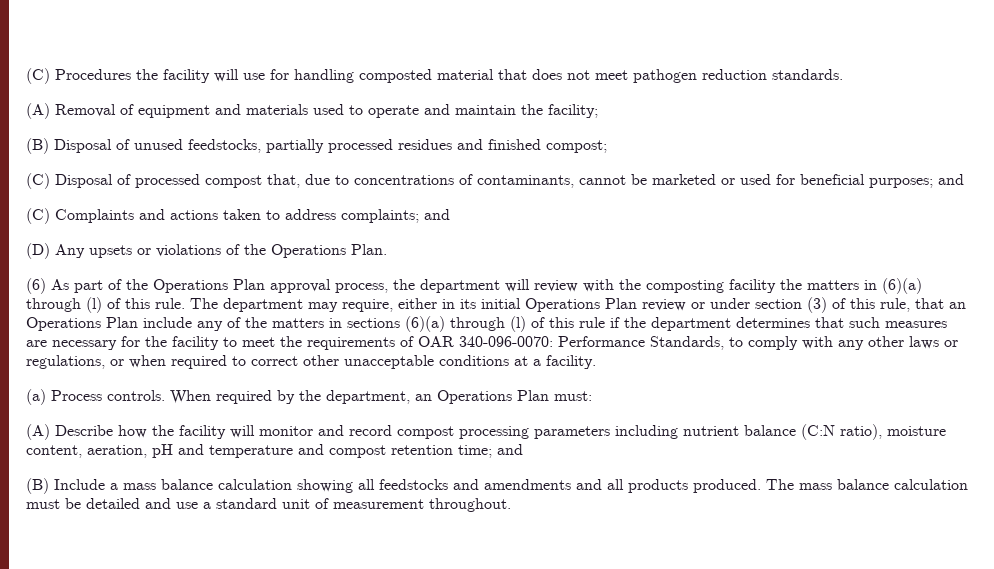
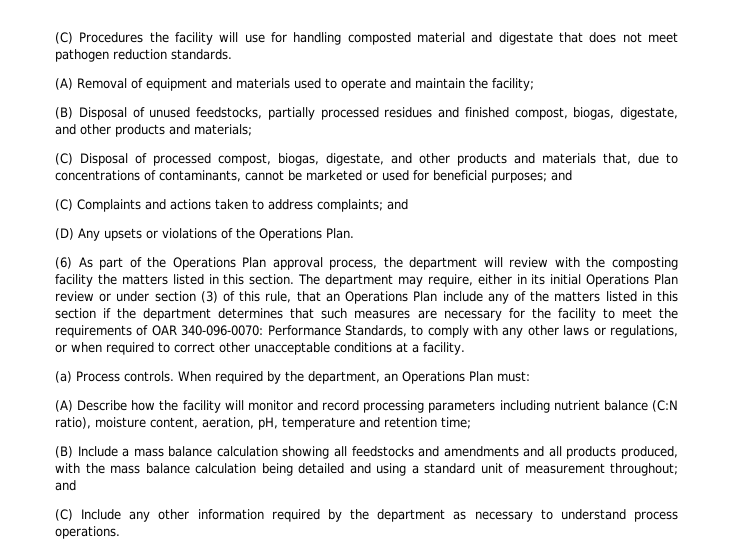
(494, 74) none -> [471,32,553,45] and digestate
[546,140,607,153] [26,173,262,189] compost; // (C) Disposal of processed compost -> [514,107,678,120] [55,124,252,137] [55,153,596,166] compost, biogas, digestate, and other products and materials; // (C) Disposal of processed compost, biogas, digestate, and other products and materials
[864,278,922,294] [26,297,185,313] in (6)(a) through (l) of this rule. -> [172,274,295,285] listed in this section.
[329,316,605,332] in sections (6)(a) through (l) of this rule -> [605,291,679,302] [55,308,96,319] listed in this section
[397,426,454,439] compost -> (360, 405) none
[152,444,204,458] pH and -> [258,417,278,430] pH,
[329,445,386,458] compost -> (380, 422) none
[497,444,523,455] and -> (471, 423) none
[693,479,968,493] [26,498,81,509] produced. The mass balance calculation must be -> [620,446,678,459] [55,463,293,476] produced, with the mass balance calculation being
[176,502,198,509] use -> [376,463,406,476] using
[429,498,511,512] throughout. -> [610,463,678,476] [55,480,76,491] [55,509,678,522] [55,526,120,539] throughout; and // (C) Include any other information required by the department as necessary to understand process operations.

